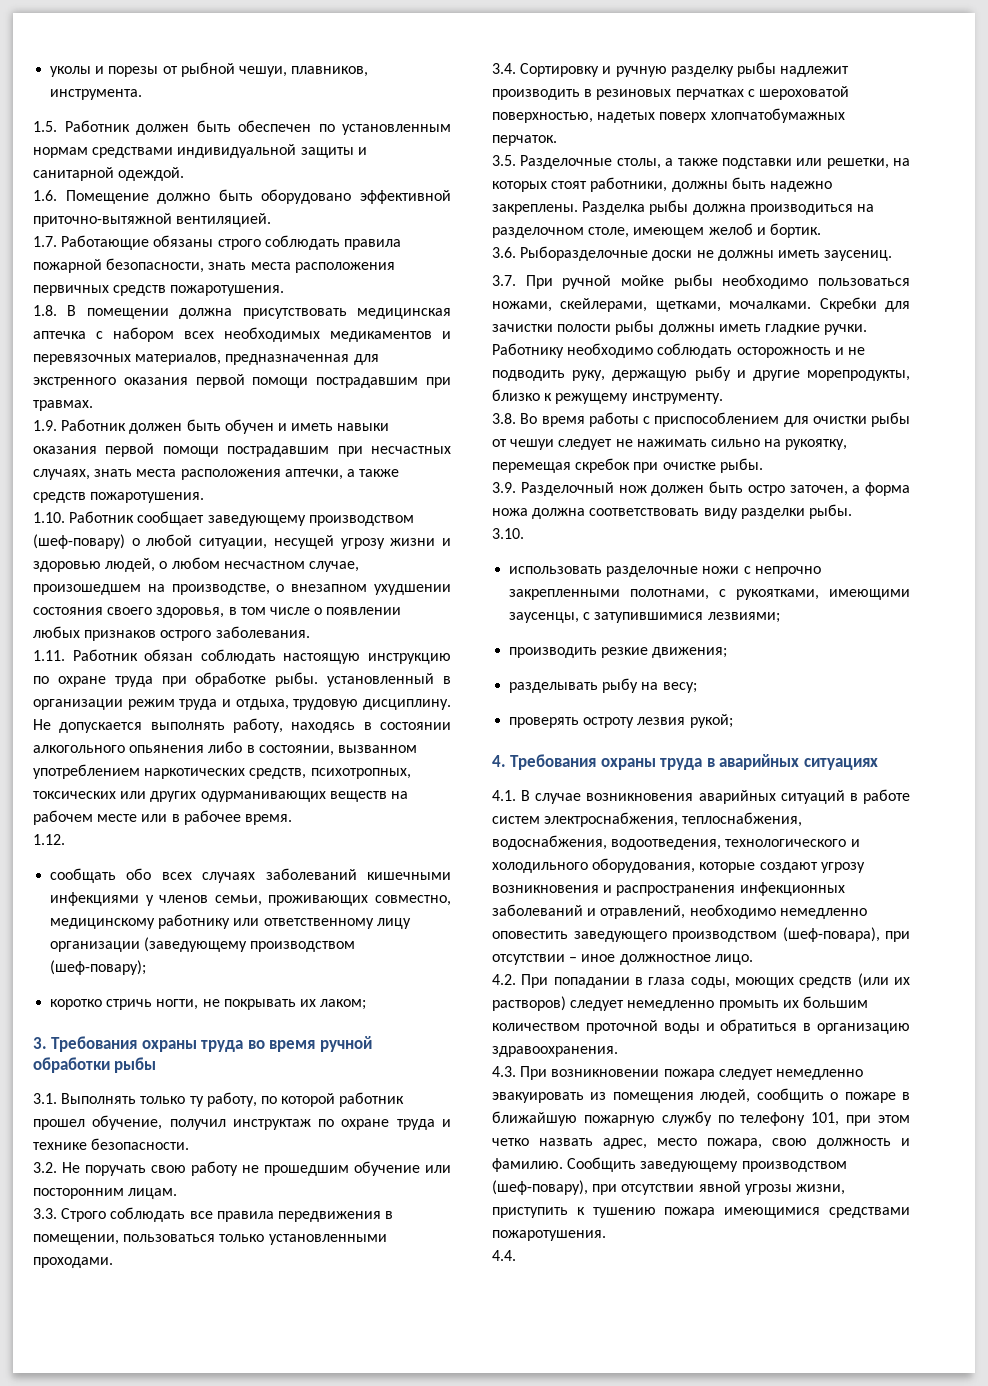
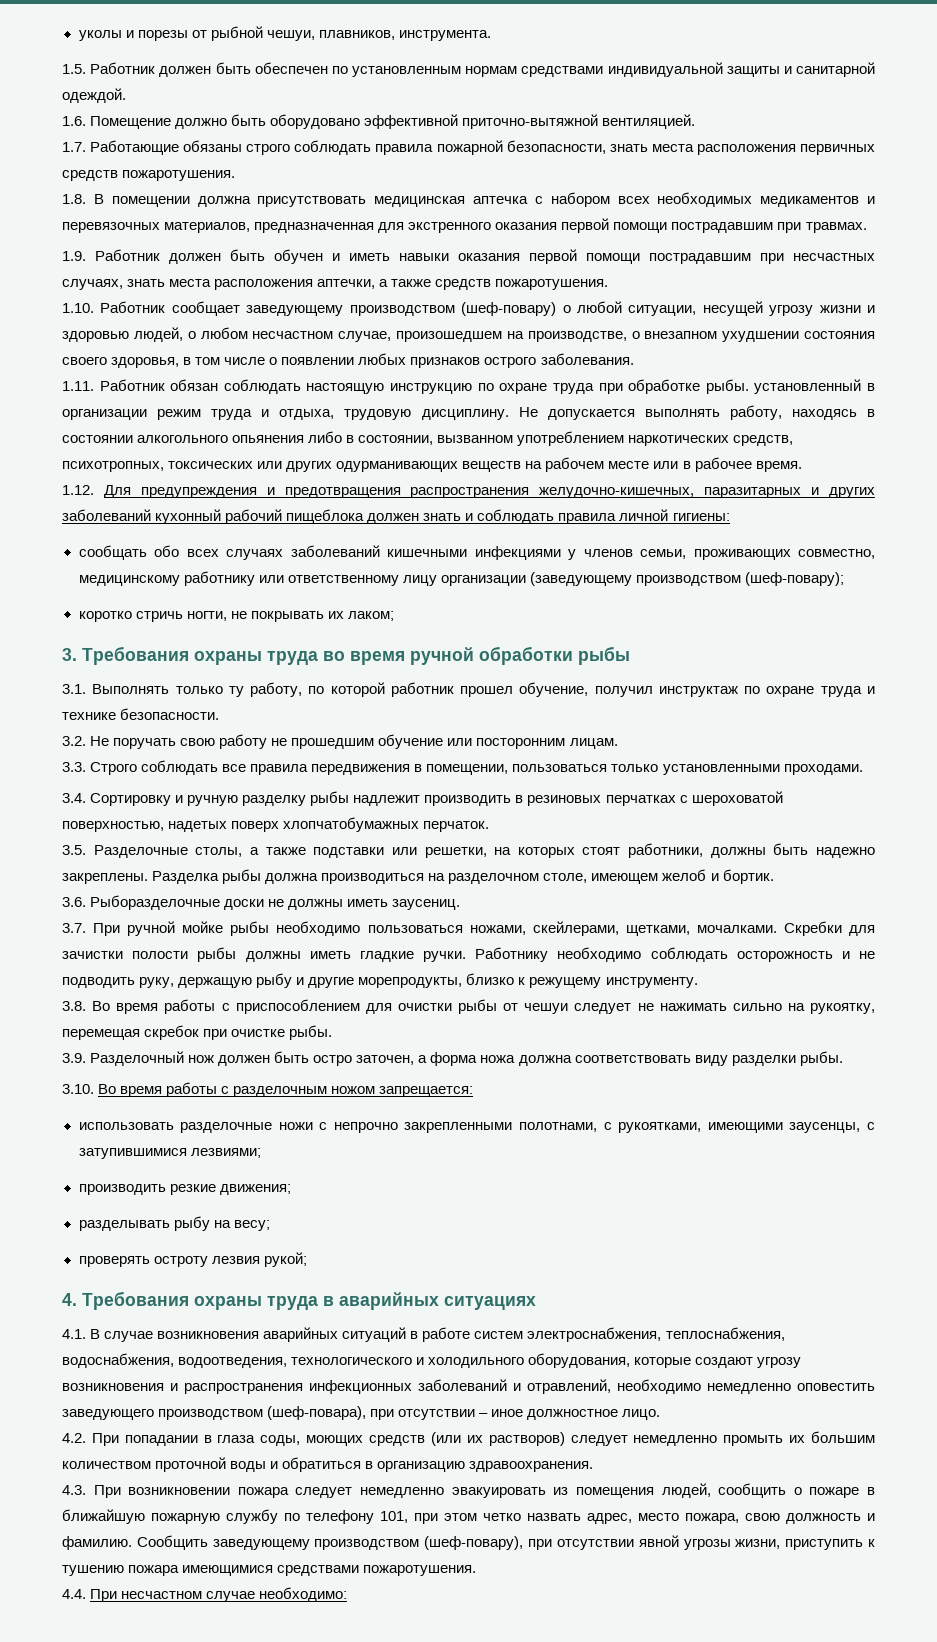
(65, 839) none -> [103,485,876,498] [62,509,730,524] Для предупреждения и предотвращения распространения желудочно-кишечных, паразитарных и других заболеваний кухонный рабочий пищеблока должен знать и соблюдать правила личной гигиены:
(524, 533) none -> [98,1082,474,1097] Во время работы с разделочным ножом запрещается:
(516, 1255) none -> [90,1587,348,1602] При несчастном случае необходимо:

